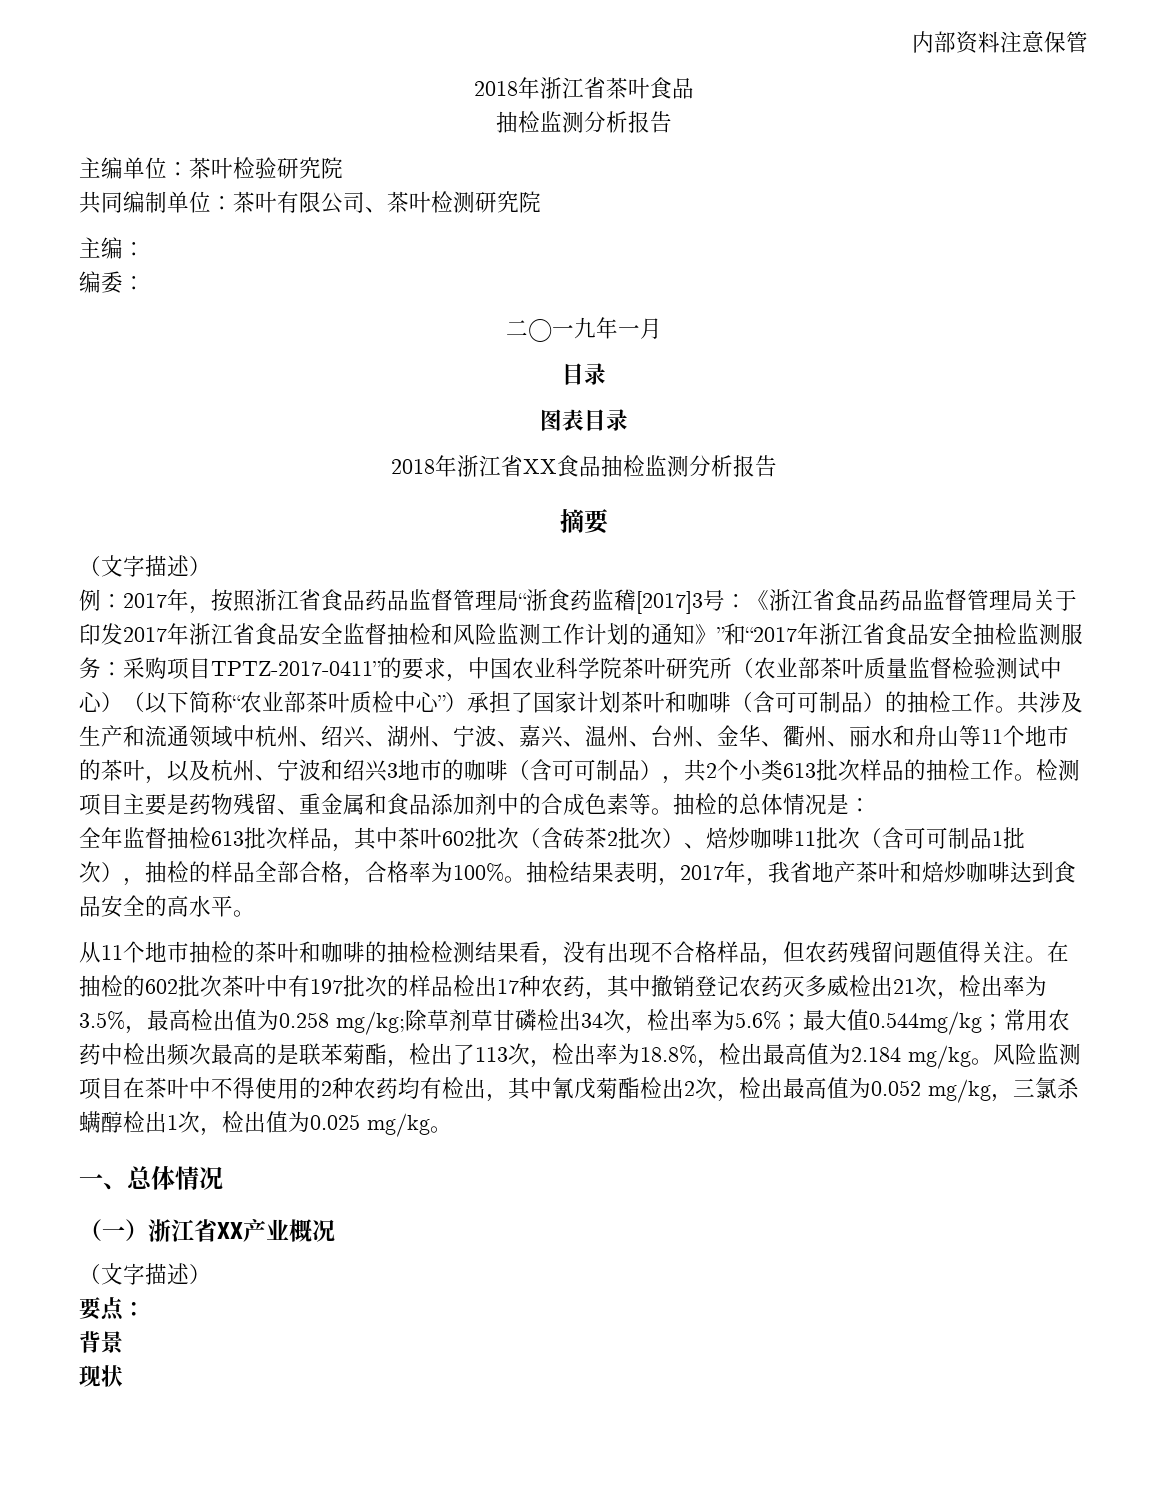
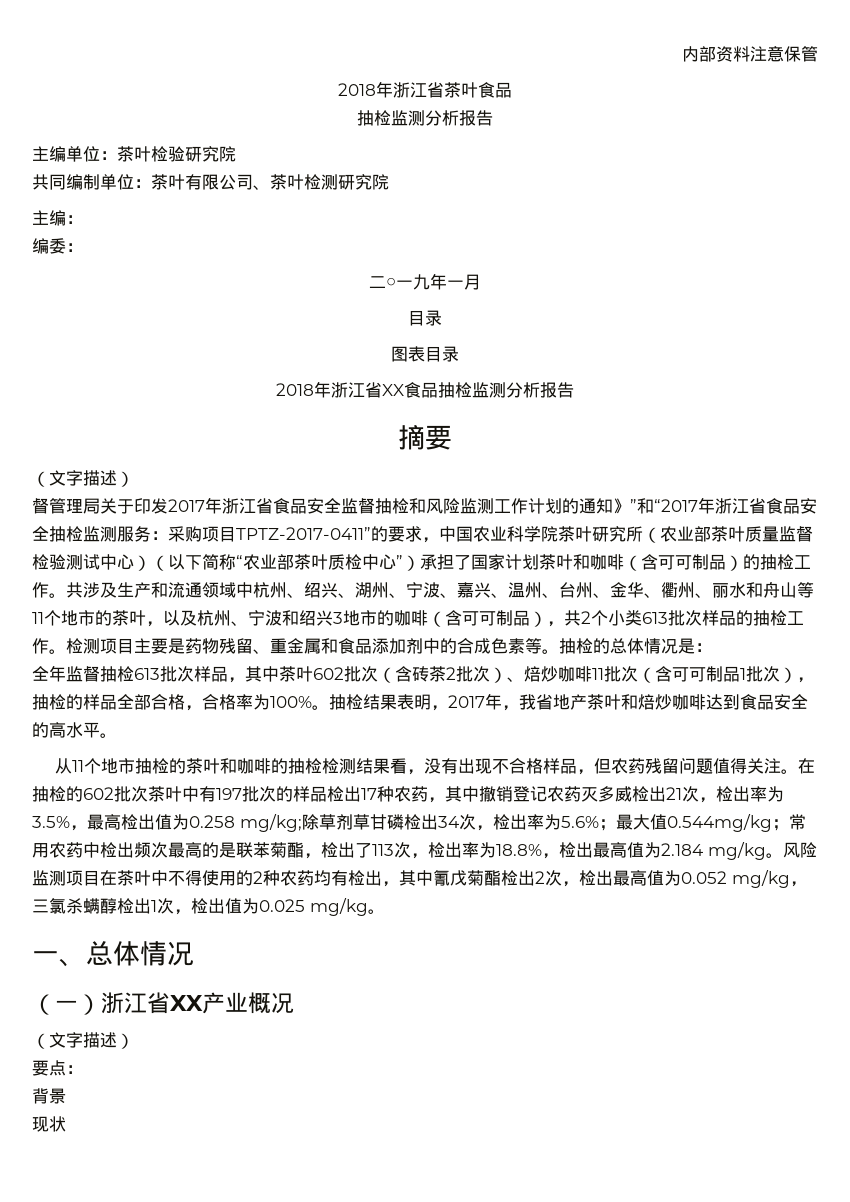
[79,589,945,614] 例：2017年，按照浙江省食品药品监督管理局“浙食药监稽[2017]3号：《浙江省食品药品监 -> (134, 479) none

